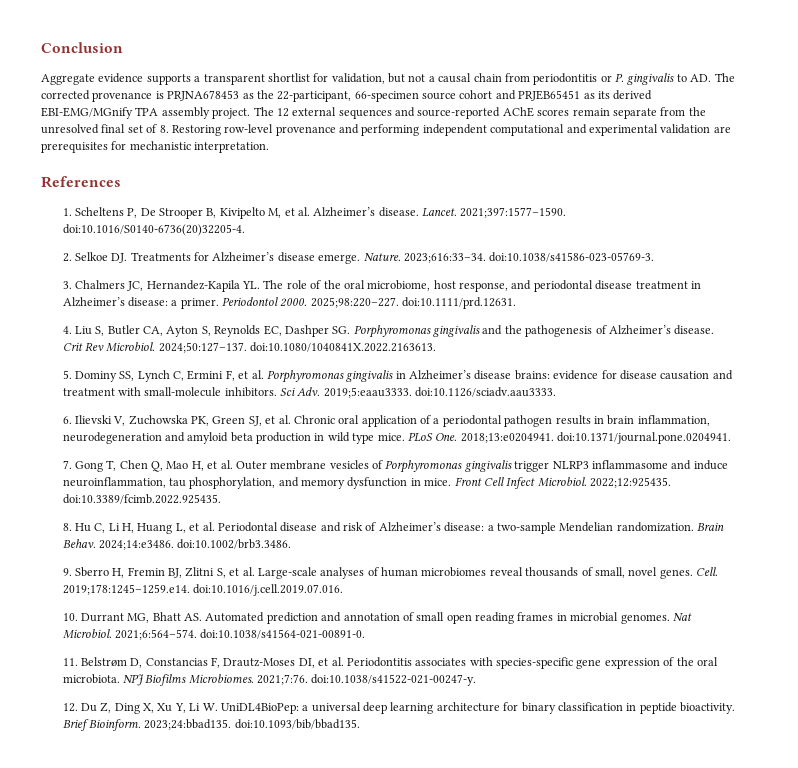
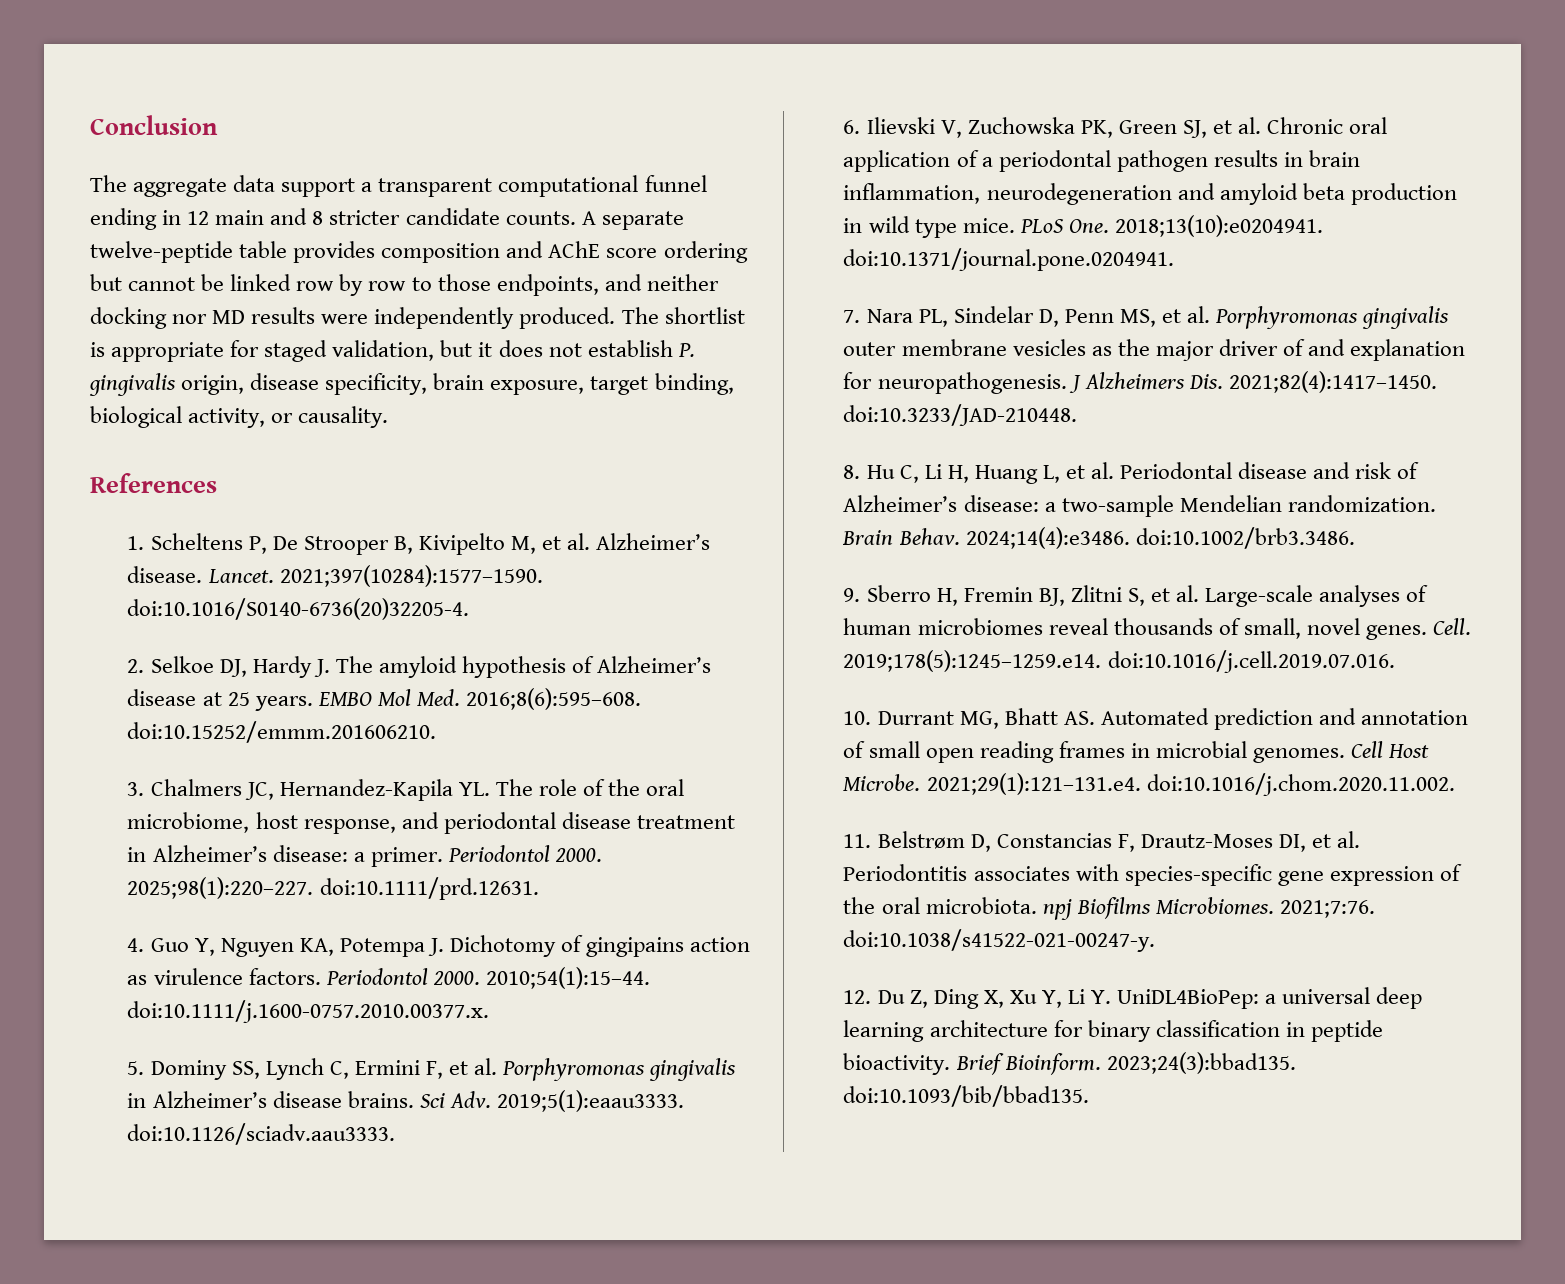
[41,73,735,85] [41,90,653,102] [41,107,706,119] [41,124,731,136] [41,141,270,153] Aggregate evidence supports a transparent shortlist for validation, but not a causal chain from periodontitis or P. gingivalis to AD. The corrected provenance is PRJNA678453 as the 22-participant, 66-specimen source cohort and PRJEB65451 as its derived EBI-EMG/MGnify TPA assembly project. The 12 external sequences and source-reported AChE scores remain separate from the unresolved final set of 8. Restoring row-level provenance and performing independent computational and experimental validation are prerequisites for mechanistic interpretation. -> [90,175,707,197] [90,208,684,230] [90,241,748,263] [90,274,719,296] [90,307,745,329] [90,340,695,362] [89,373,734,396] [90,406,389,428] The aggregate data support a transparent computational funnel ending in 12 main and 8 stricter candidate counts. A separate twelve-peptide table provides composition and AChE score ordering but cannot be linked row by row to those endpoints, and neither docking nor MD results were independently produced. The shortlist is appropriate for staged validation, but it does not establish P. gingivalis origin, disease specificity, brain exposure, target binding, biological activity, or causality.
[460,207,567,218] 2021;397:1577–1590. -> [279,565,543,587] 2021;397(10284):1577–1590.
[111,252,655,264] DJ. Treatments for Alzheimer’s disease emerge. Nature. 2023;616:33–34. doi:10.1038/s41586-023-05769-3. -> [219,656,712,678] [127,688,641,711] [127,721,437,743] DJ, Hardy J. The amyloid hypothesis of Alzheimer’s disease at 25 years. EMBO Mol Med. 2016;8(6):595–608. doi:10.15252/emmm.201606210.
[310,297,399,308] 2025;98:220–227. -> [127,877,314,899] 2025;98(1):220–227.
[74,325,715,338] [62,342,437,353] Liu S, Butler CA, Ayton S, Reynolds EC, Dashper SG. Porphyromonas gingivalis and the pathogenesis of Alzheimer’s disease. Crit Rev Microbiol. 2024;50:127–137. doi:10.1080/1040841X.2022.2163613. -> [150,935,751,957] [127,967,650,989] [127,1000,490,1023] Guo Y, Nguyen KA, Potempa J. Dichotomy of gingipains action as virulence factors. Periodontol 2000. 2010;54(1):15–44. doi:10.1111/j.1600-0757.2010.00377.x.
[514,370,733,380] [62,387,277,397] brains: evidence for disease causation and treatment with small-molecule inhibitors. -> [347,1091,414,1108] brains.
[323,387,412,398] 2019;5:eaau3333. -> [496,1090,684,1112] 2019;5(1):eaau3333.
[460,433,554,443] 2018;13:e0204941. -> [1114,215,1323,237] 2018;13(10):e0204941.
[74,460,728,473] [62,477,672,489] [62,494,221,504] Gong T, Chen Q, Mao H, et al. Outer membrane vesicles of Porphyromonas gingivalis trigger NLRP3 inflammasome and induce neuroinflammation, tau phosphorylation, and memory dysfunction in mice. Front Cell Infect Microbiol. 2022;12:925435. doi:10.3389/fcimb.2022.925435. -> [866,306,1450,329] [843,339,1466,361] [843,371,1437,394] [843,404,1078,426] Nara PL, Sindelar D, Penn MS, et al. Porphyromonas gingivalis outer membrane vesicles as the major driver of and explanation for neuropathogenesis. J Alzheimers Dis. 2021;82(4):1417–1450. doi:10.3233/JAD-210448.
[98,540,174,550] 2024;14:e3486. -> [965,527,1130,549] 2024;14(4):e3486.
[62,584,190,595] 2019;178:1245–1259.e14. -> [843,650,1102,672] 2019;178(5):1245–1259.e14.
[672,613,692,621] [62,629,366,640] Nat Microbiol. 2021;6:564–574. doi:10.1038/s41564-021-00891-0. -> [1351,741,1430,758] [843,773,1455,796] Cell Host Microbe. 2021;29(1):121–131.e4. doi:10.1016/j.chom.2020.11.002.
[122,674,144,686] NPJ -> [1042,899,1072,920] npj
[202,703,218,711] W. -> [1091,990,1112,1004] Y.
[144,719,232,730] 2023;24:bbad135. -> [1106,1052,1296,1074] 2023;24(3):bbad135.

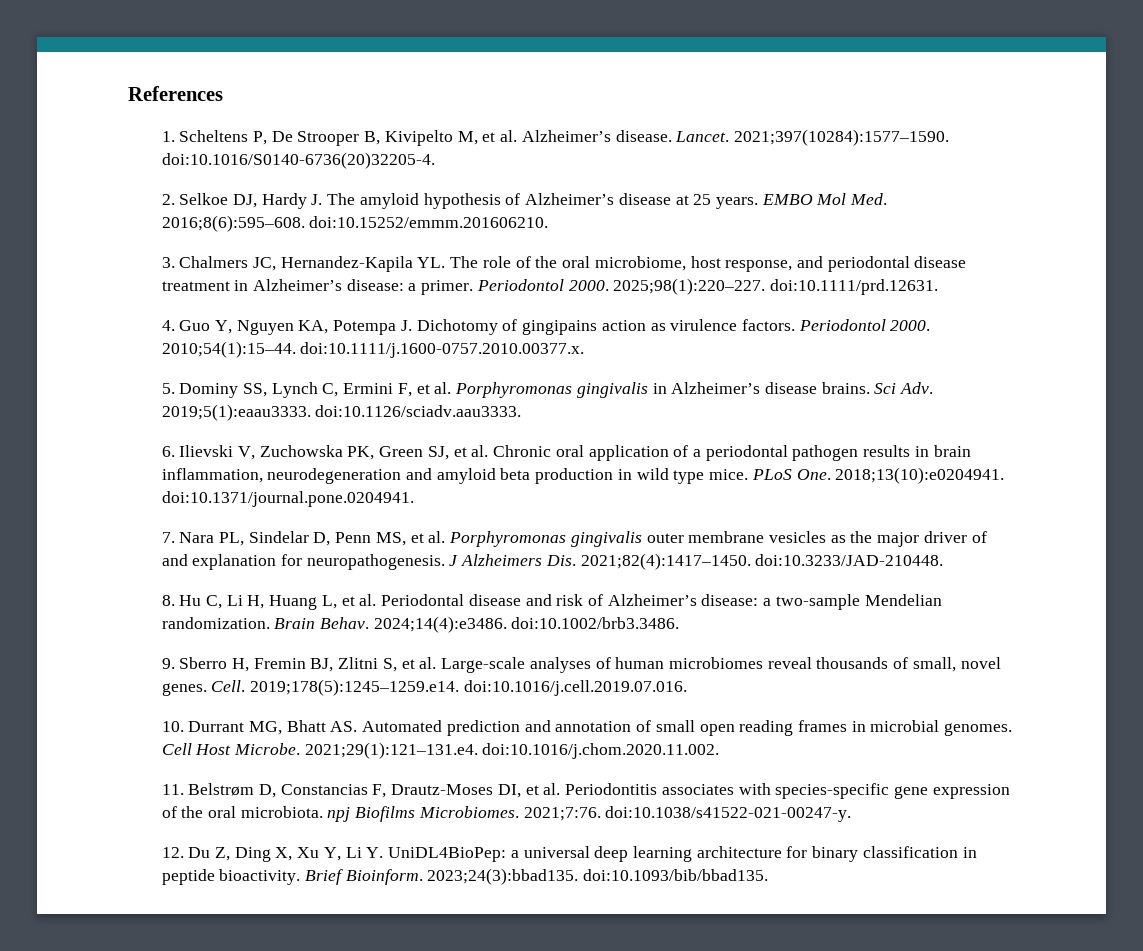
[90,115,218,135] [90,175,707,197] [90,208,684,230] [90,241,748,263] [90,274,719,296] [90,307,745,329] [90,340,695,362] [89,373,734,396] [90,406,389,428] Conclusion // The aggregate data support a transparent computational funnel ending in 12 main and 8 stricter candidate counts. A separate twelve-peptide table provides composition and AChE score ordering but cannot be linked row by row to those endpoints, and neither docking nor MD results were independently produced. The shortlist is appropriate for staged validation, but it does not establish P. gingivalis origin, disease specificity, brain exposure, target binding, biological activity, or causality. // -> (128, 93) none

